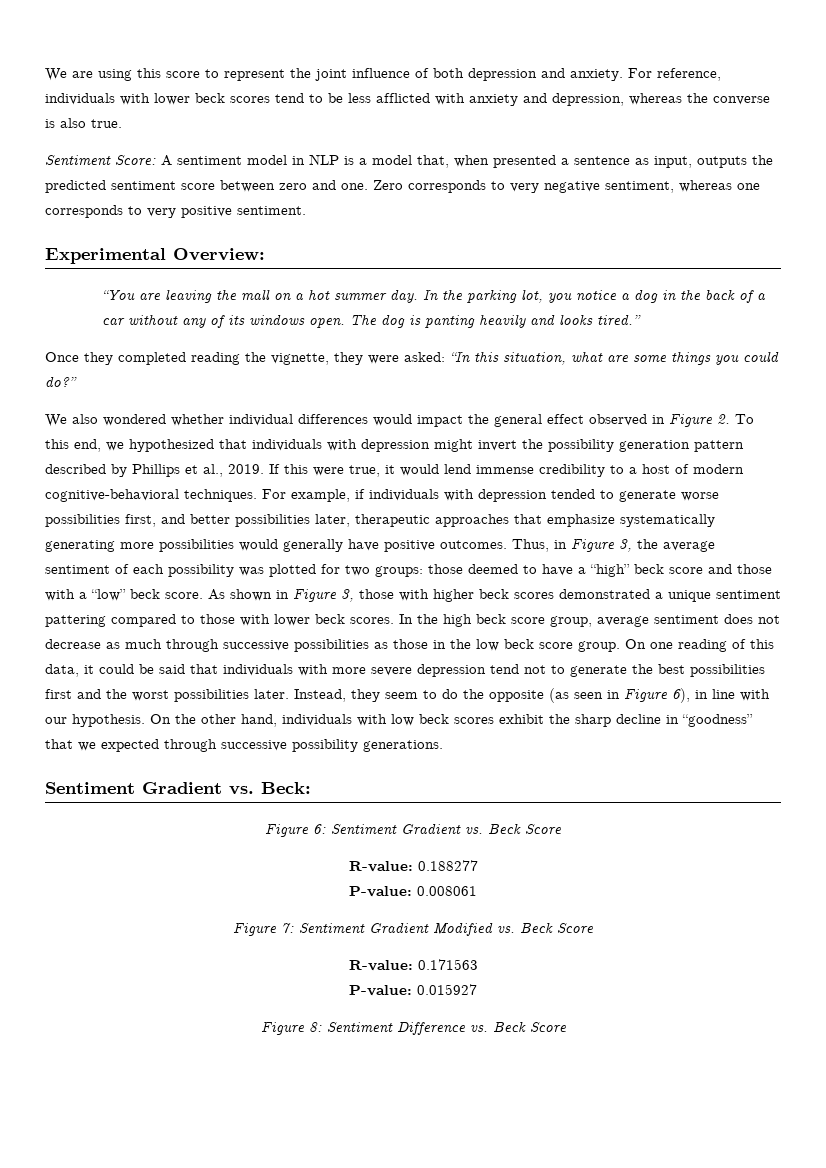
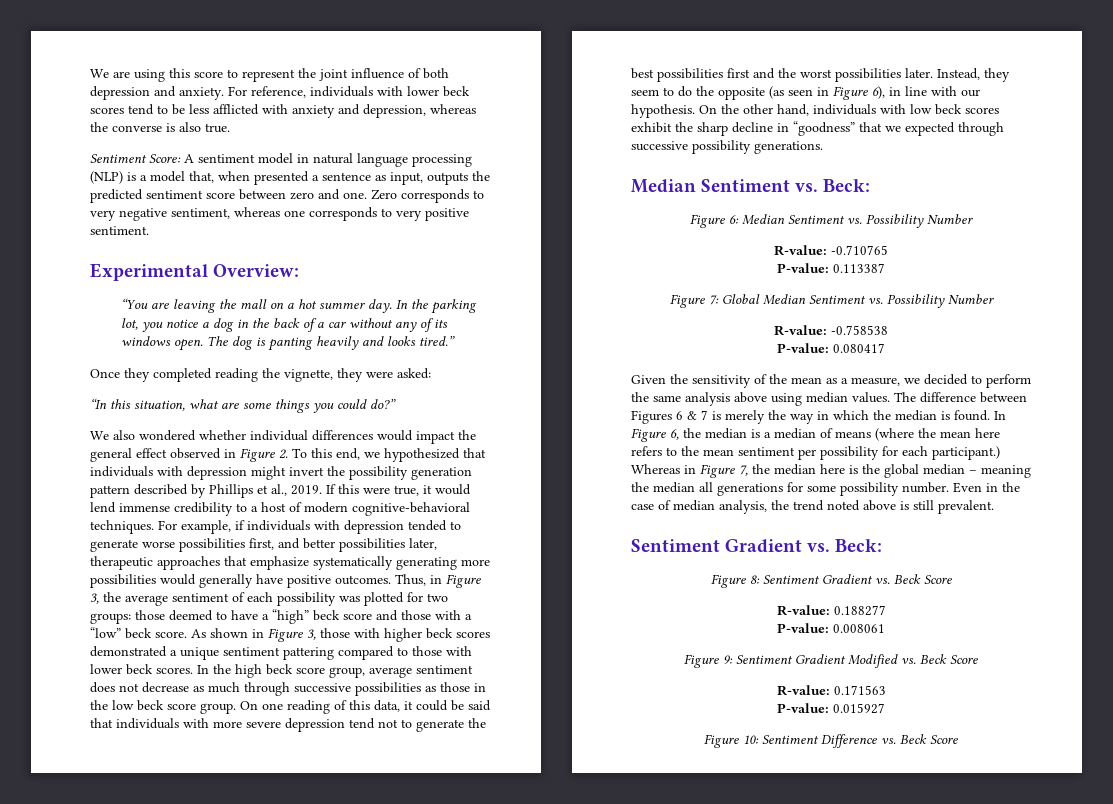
[309,154,339,165] NLP -> [313,153,472,167] [90,171,123,184] natural language processing (NLP)
(445, 357) none -> (431, 373) //
(443, 746) none -> [631,179,871,193] [690,214,973,228] [774,245,888,256] [777,263,885,273] [669,294,994,308] [774,325,888,336] [777,343,885,353] [631,374,1031,388] [631,392,1027,406] [631,410,1006,424] [631,428,1000,442] [631,446,1000,460] [631,464,1031,478] [631,482,1020,496] [631,500,994,514] // Median Sentiment vs. Beck: // Figure 6: Median Sentiment vs. Possibility Number // R-value: -0.710765 // P-value: 0.113387 // Figure 7: Global Median Sentiment vs. Possibility Number // R-value: -0.758538 // P-value: 0.080417 // Given the sensitivity of the mean as a measure, we decided to perform the same analysis above using median values. The difference between Figures 6 & 7 is merely the way in which the median is found. In Figure 6, the median is a median of means (where the mean here refers to the mean sentiment per possibility for each participant.) Whereas in Figure 7, the median here is the global median – meaning the median all generations for some possibility number. Even in the case of median analysis, the trend noted above is still prevalent.
[313,824,326,834] 6: -> [749,575,760,584] 8:
[281,923,294,933] 7: -> [723,655,733,664] 9:
[308,1022,322,1032] 8: -> [743,735,759,744] 10:

